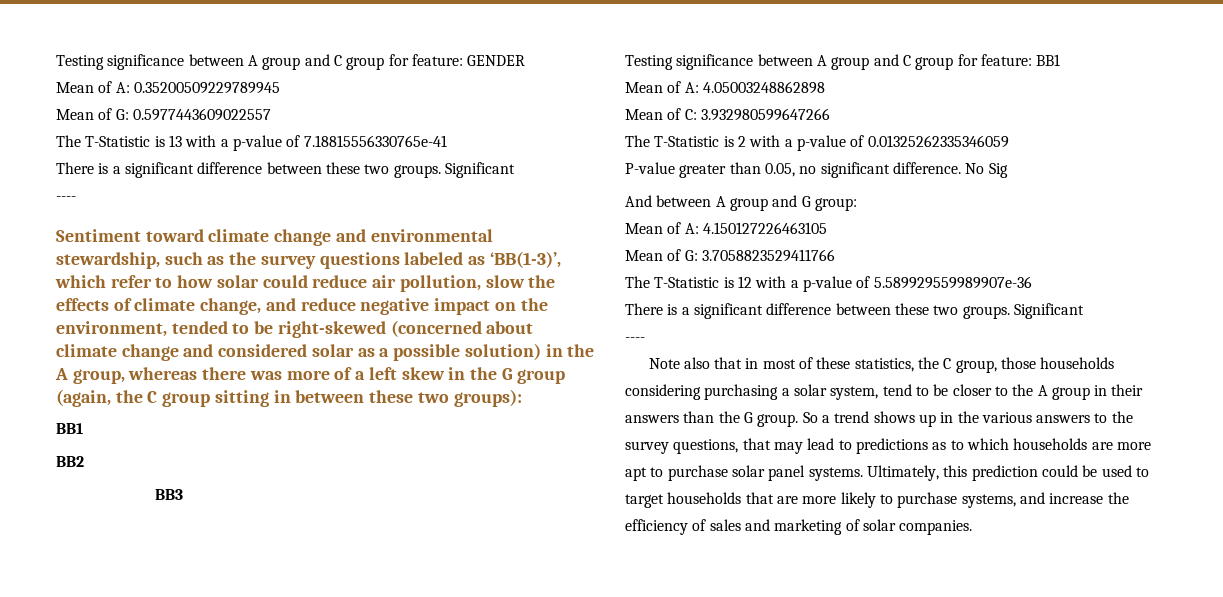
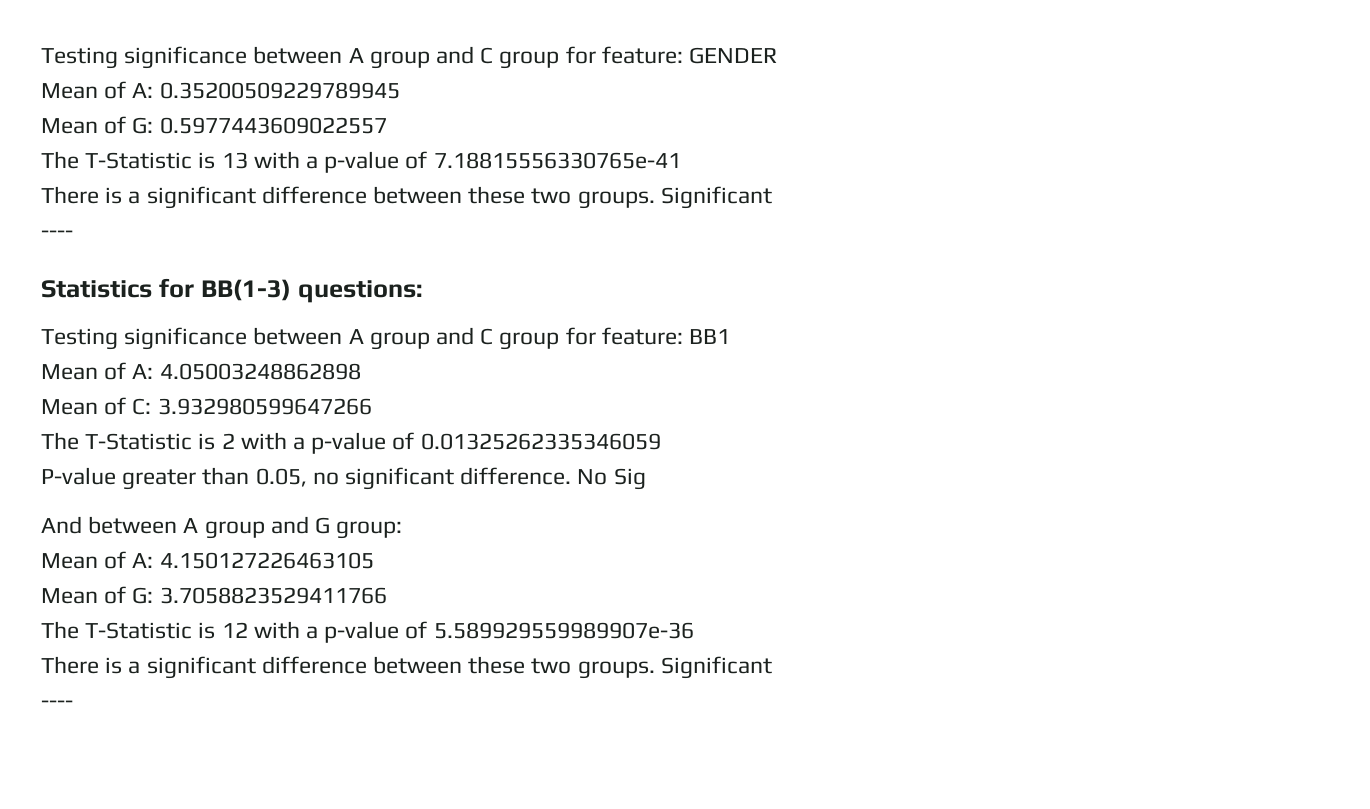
[56,229,493,246] [56,251,561,269] [55,275,556,292] [56,298,548,315] [56,320,534,338] [56,343,595,361] [55,367,566,384] [56,389,522,407] [56,423,83,434] [56,456,84,467] [155,489,184,500] Sentiment toward climate change and environmental stewardship, such as the survey questions labeled as ‘BB(1-3)’, which refer to how solar could reduce air pollution, slow the effects of climate change, and reduce negative impact on the environment, tended to be right-skewed (concerned about climate change and considered solar as a possible solution) in the A group, whereas there was more of a left skew in the G group (again, the C group sitting in between these two groups): // BB1 // BB2 // BB3 -> [41,278,423,303] Statistics for BB(1-3) questions:
[648,357,1115,373] [625,384,1144,400] [625,411,1133,427] [625,438,1151,454] [625,465,1149,481] [625,492,1129,508] [625,519,973,535] // Note also that in most of these statistics, the C group, those households considering purchasing a solar system, tend to be closer to the A group in their answers than the G group. So a trend shows up in the various answers to the survey questions, that may lead to predictions as to which households are more apt to purchase solar panel systems. Ultimately, this prediction could be used to target households that are more likely to purchase systems, and increase the efficiency of sales and marketing of solar companies. -> (73, 704) none

